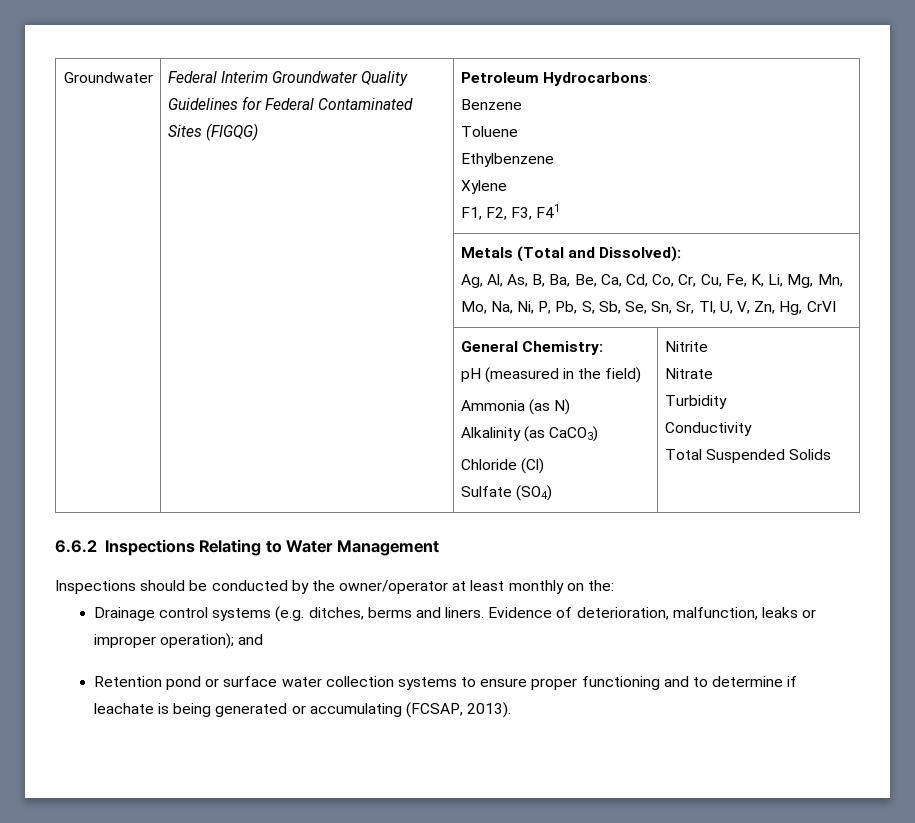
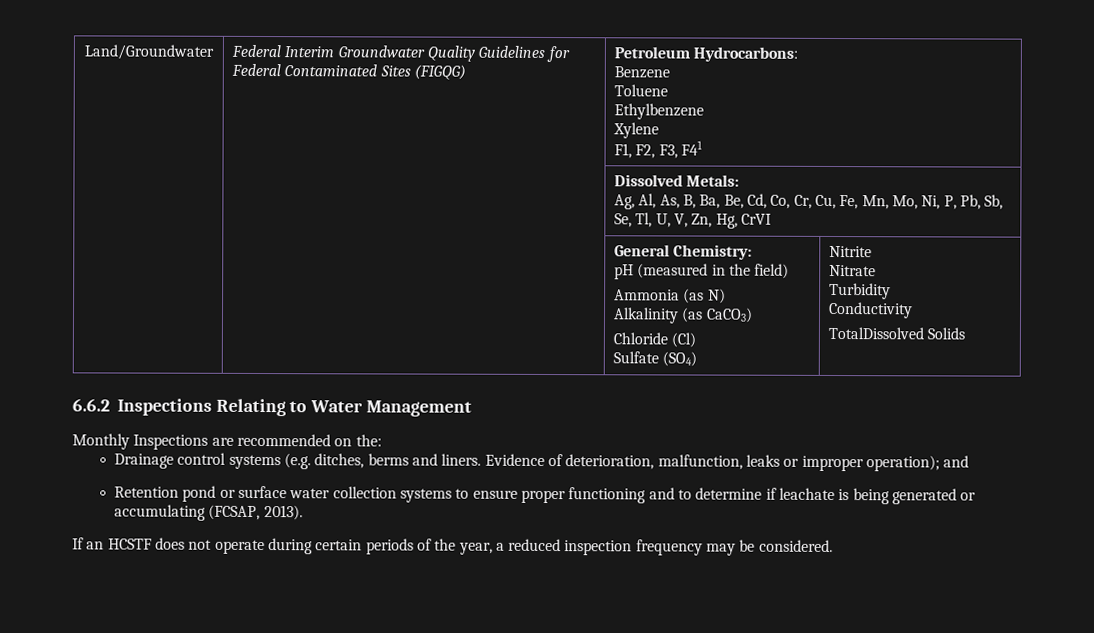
[63,72,153,83] Groundwater -> [84,44,214,60] Land/Groundwater
[460,246,682,262] Metals (Total and Dissolved): -> [614,174,740,187] Dissolved Metals:
[600,274,622,287] Ca, -> (744, 201) none
[750,274,814,288] K, Li, Mg, -> (859, 202) none
[490,301,513,314] Na, -> (918, 202) none
[581,301,595,314] S, -> (981, 202) none
[651,301,695,314] Sn, Sr, -> (633, 220) none
[664,449,785,463] Total Suspended -> [828,326,925,340] TotalDissolved
[55,580,564,594] Inspections should be conducted by the owner/operator at least monthly -> [72,433,331,450] Monthly Inspections are recommended
(512, 710) none -> [72,537,833,556] // If an HCSTF does not operate during certain periods of the year, a reduced inspection frequency may be considered.

